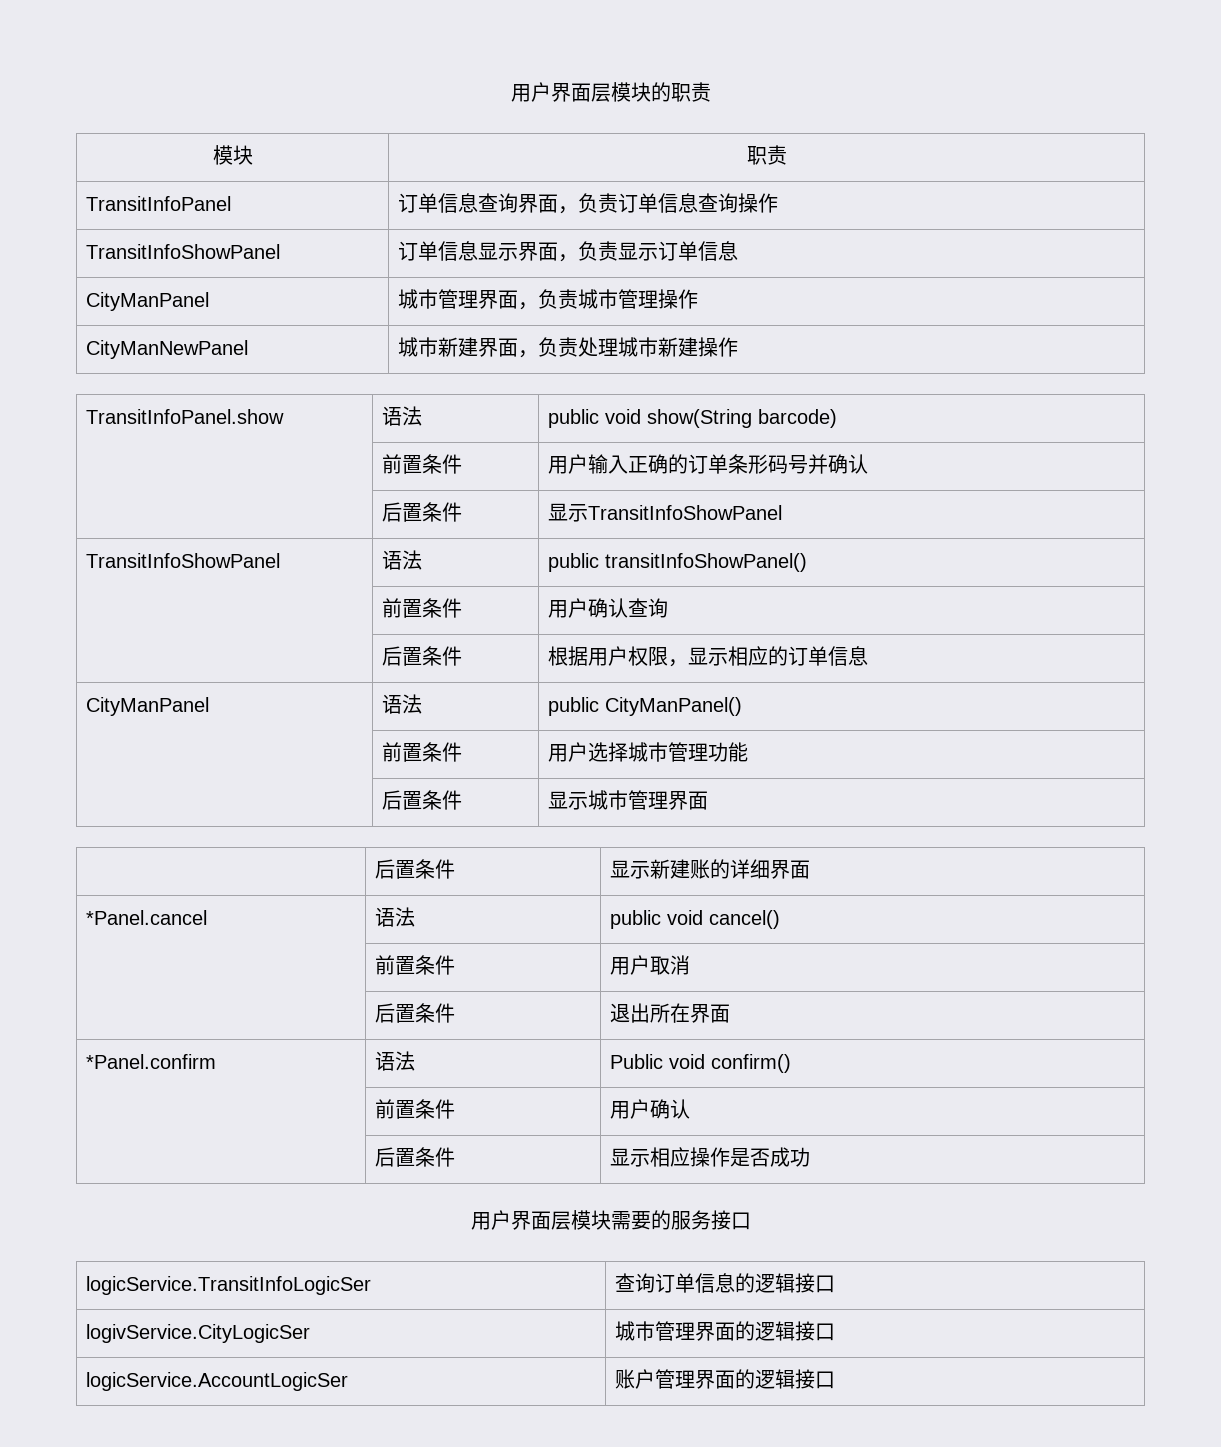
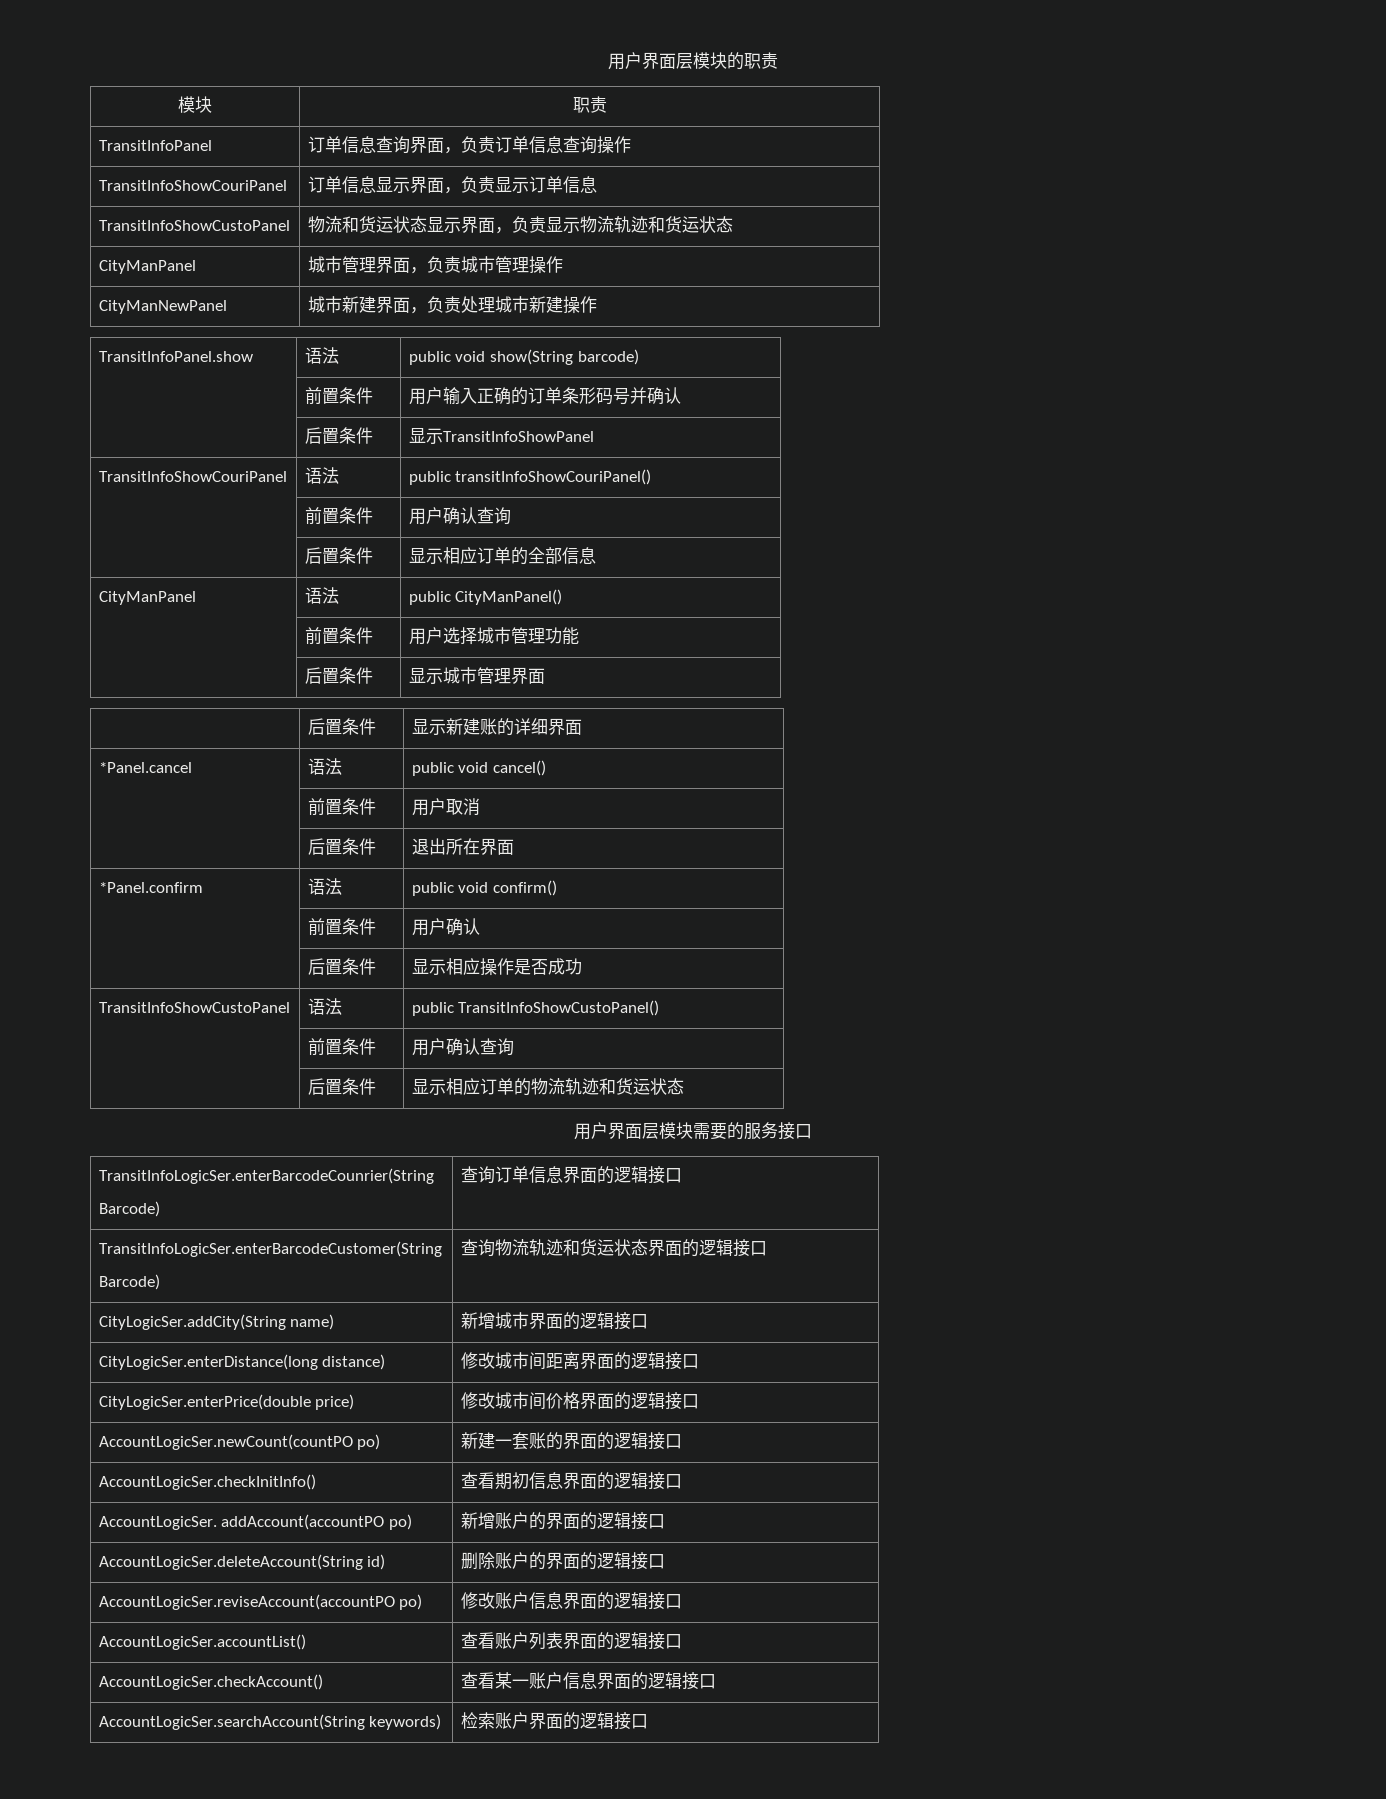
[86,244,281,259] TransitInfoShowPanel -> [98,180,287,191] TransitInfoShowCouriPanel
(739, 251) none -> [98,220,290,231] [307,216,733,234] // TransitInfoShowCustoPanel | 物流和货运状态显示界面，负责显示物流轨迹和货运状态
[86,553,281,568] [382,550,423,570] [548,553,808,572] [382,598,463,618] [548,598,669,618] [382,646,463,666] [548,646,829,667] TransitInfoShowPanel | 语法 | public transitInfoShowPanel() // | 前置条件 | 用户确认查询 // | 后置条件 | 根据用户权限，显示相应的订单 -> [98,471,287,482] [304,467,339,484] [408,469,652,485] [304,507,373,525] [408,507,511,525] [304,547,373,564] [408,547,562,565] TransitInfoShowCouriPanel | 语法 | public transitInfoShowCouriPanel() // | 前置条件 | 用户确认查询 // | 后置条件 | 显示相应订单的全部
[610,1054,664,1069] Public -> [411,882,454,896] public
(811, 1157) none -> [98,1002,290,1013] [307,998,342,1015] [411,1000,660,1016] [307,1038,376,1056] [411,1038,514,1056] [307,1078,376,1095] [411,1078,684,1096] // TransitInfoShowCustoPanel | 语法 | public TransitInfoShowCustoPanel() // | 前置条件 | 用户确认查询 // | 后置条件 | 显示相应订单的物流轨迹和货运状态
[86,1276,372,1295] logicService.TransitInfoLogicSer -> [98,1168,434,1184] [98,1201,160,1217] TransitInfoLogicSer.enterBarcodeCounrier(String // Barcode)
[735,1273,836,1293] [86,1324,311,1343] [615,1321,836,1341] [86,1372,349,1391] [615,1369,696,1389] 的逻辑接口 // logivService.CityLogicSer | 城市管理界面的逻辑接口 // logicService.AccountLogicSer | 账户管理 -> [562,1166,682,1184] [98,1241,442,1257] [98,1274,160,1290] [460,1239,767,1257] [98,1314,335,1330] [460,1312,648,1330] [98,1354,386,1370] [460,1352,699,1370] [98,1394,355,1410] [460,1392,699,1410] [98,1434,381,1450] [460,1432,682,1450] [98,1474,316,1490] [460,1472,682,1490] [98,1514,412,1530] [460,1512,665,1530] [98,1554,386,1570] [460,1552,665,1570] [98,1594,423,1610] [460,1592,682,1610] [98,1634,306,1650] [460,1632,682,1650] [98,1674,323,1690] [460,1672,716,1690] [98,1714,442,1730] [460,1712,529,1729] 界面的逻辑接口 // TransitInfoLogicSer.enterBarcodeCustomer(String // Barcode) | 查询物流轨迹和货运状态界面的逻辑接口 // CityLogicSer.addCity(String name) | 新增城市界面的逻辑接口 // CityLogicSer.enterDistance(long distance) | 修改城市间距离界面的逻辑接口 // CityLogicSer.enterPrice(double price) | 修改城市间价格界面的逻辑接口 // AccountLogicSer.newCount(countPO po) | 新建一套账的界面的逻辑接口 // AccountLogicSer.checkInitInfo() | 查看期初信息界面的逻辑接口 // AccountLogicSer. addAccount(accountPO po) | 新增账户的界面的逻辑接口 // AccountLogicSer.deleteAccount(String id) | 删除账户的界面的逻辑接口 // AccountLogicSer.reviseAccount(accountPO po) | 修改账户信息界面的逻辑接口 // AccountLogicSer.accountList() | 查看账户列表界面的逻辑接口 // AccountLogicSer.checkAccount() | 查看某一账户信息界面的逻辑接口 // AccountLogicSer.searchAccount(String keywords) | 检索账户

